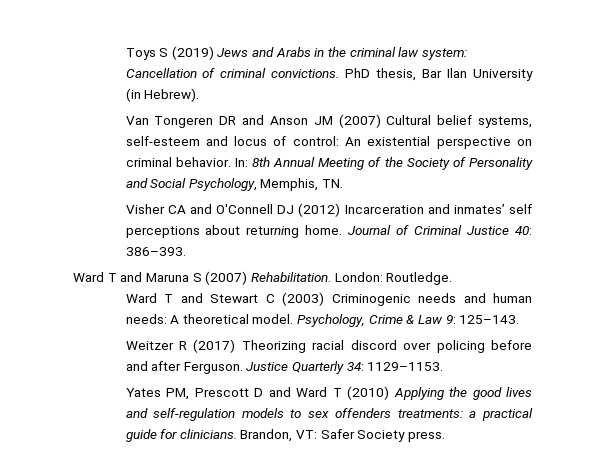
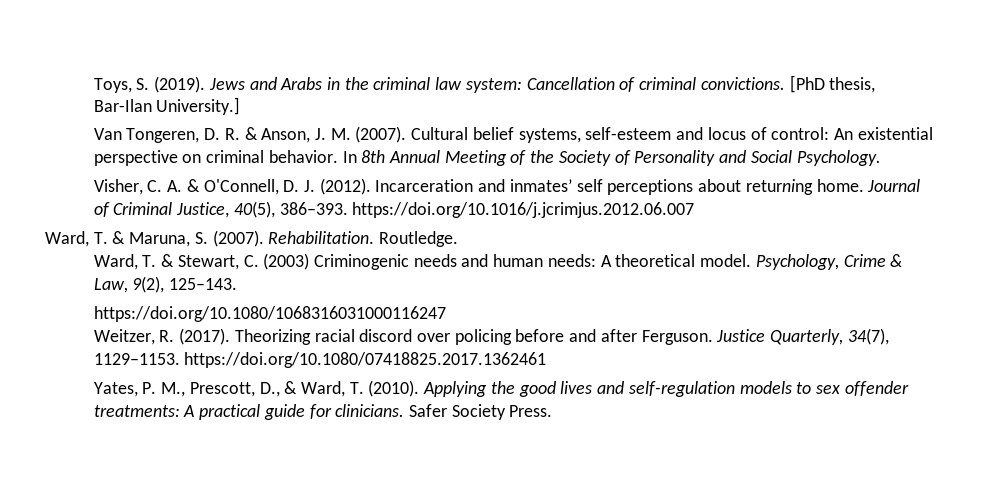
[125,46,214,60] Toys S (2019) -> [93,76,206,93] Toys, S. (2019).
[345,68,533,81] [125,88,200,102] [125,114,381,128] PhD thesis, Bar Ilan University (in Hebrew). // Van Tongeren DR and Anson JM (2007) -> [789,75,876,93] [93,97,241,115] [93,126,407,143] [PhD thesis, Bar-Ilan University.] // Van Tongeren, D. R. & Anson, J. M. (2007).
[234,158,248,167] In: -> [342,151,357,163] In
[188,178,344,191] [125,203,341,217] Psychology, Memphis, TN. // Visher CA and O'Connell DJ (2012) -> [796,150,881,166] [93,178,371,195] Psychology. // Visher, C. A. & O'Connell, D. J. (2012).
[467,226,532,235] Justice 40: -> [176,201,275,218] Justice, 40(5),
[73,271,453,285] [125,293,275,303] // Ward T and Maruna S (2007) Rehabilitation. London: Routledge. // Ward T and Stewart C -> [352,202,695,218] [45,230,459,247] [93,254,259,270] https://doi.org/10.1016/j.jcrimjus.2012.06.007 // Ward, T. & Maruna, S. (2007). Rehabilitation. Routledge. // Ward, T. & Stewart, C.
[418,315,456,324] Law 9: -> [93,276,165,293] Law, 9(2),
[125,339,236,353] Weitzer R (2017) -> [93,306,446,322] [93,328,231,345] https://doi.org/10.1080/1068316031000116247 // Weitzer, R. (2017).
[292,361,364,374] Quarterly 34: -> [770,328,889,345] Quarterly, 34(7),
[125,386,390,400] // Yates PM, Prescott D and Ward T (2010) -> [184,352,547,368] [93,380,420,397] https://doi.org/10.1080/07418825.2017.1362461 // Yates, P. M., Prescott, D., & Ward, T. (2010).
[335,408,477,418] offenders treatments: a -> [844,381,909,396] [93,405,195,417] offender treatments: A
[240,429,318,442] Brandon, VT: -> (405, 410) none
[408,431,446,442] press. -> [509,405,553,417] Press.

